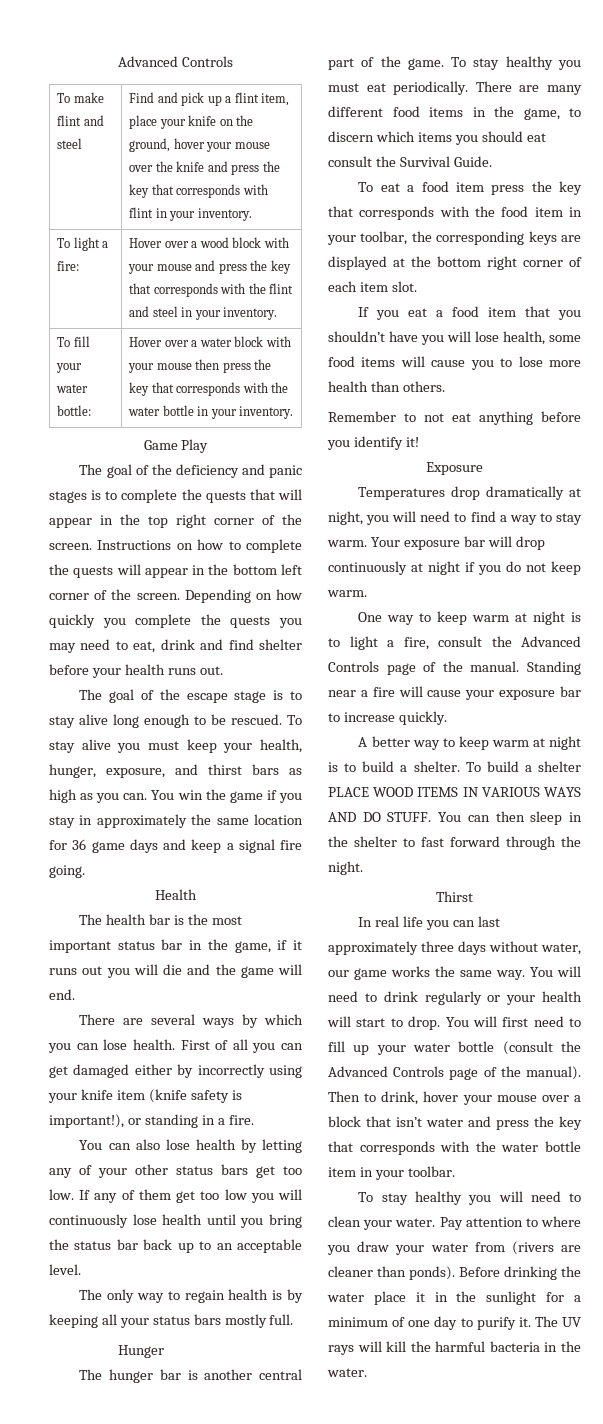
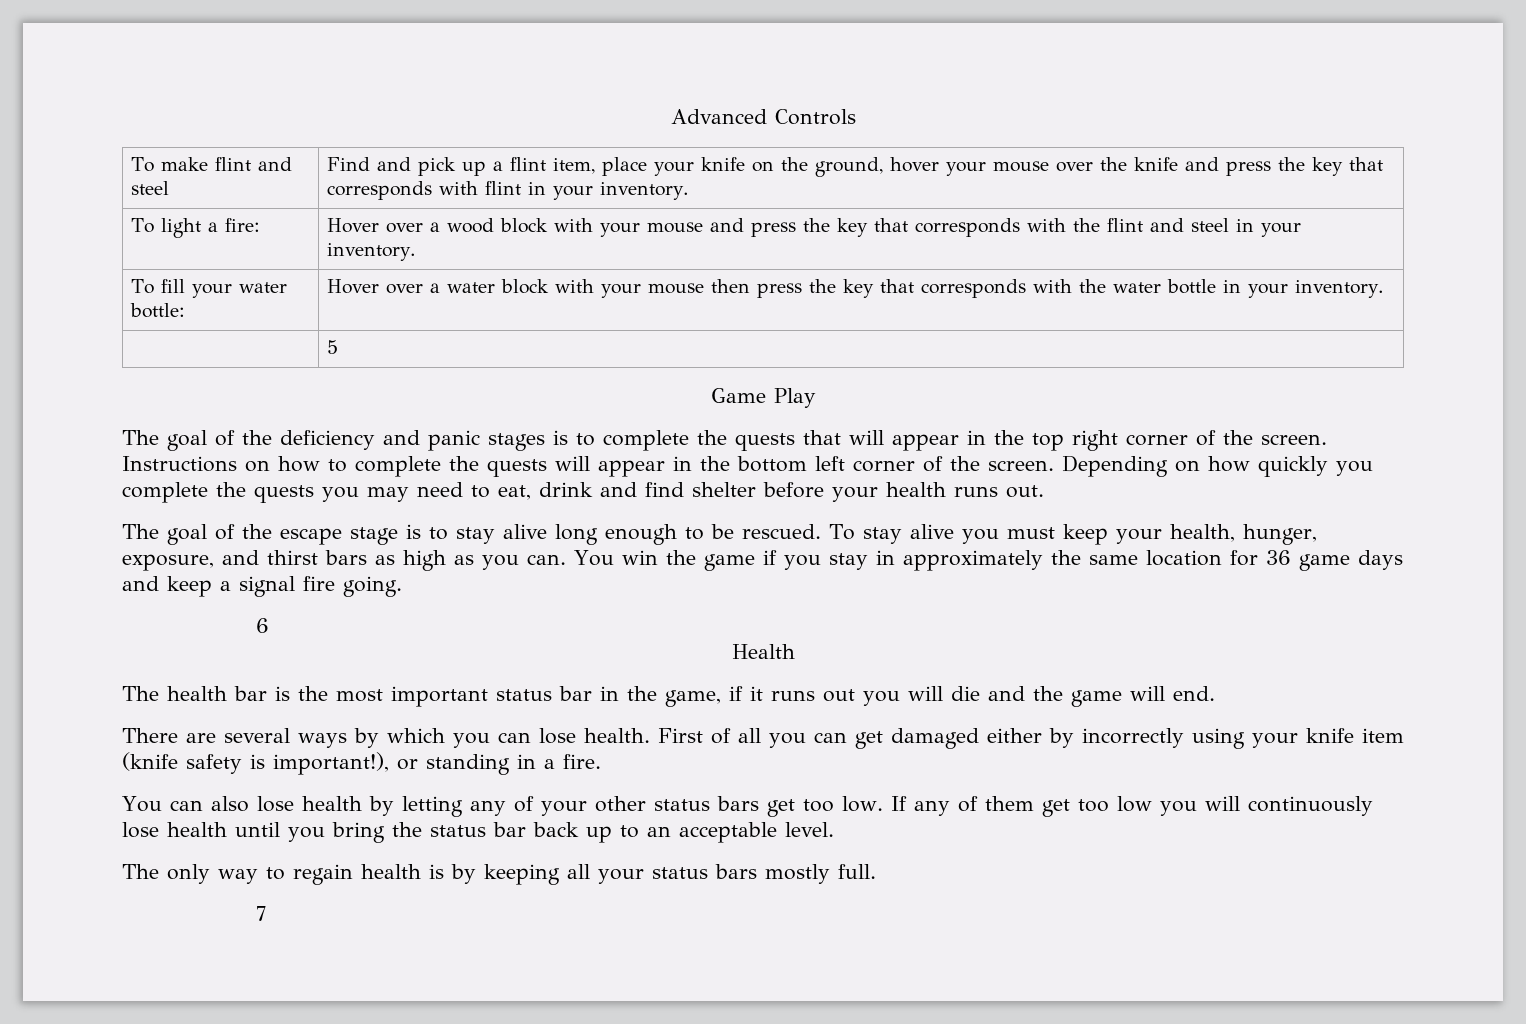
(294, 412) none -> [327,340,339,354] // | 5
(85, 871) none -> [256,618,270,633] // 6
[118,1345,165,1358] [79,1369,302,1383] [328,56,581,70] [328,81,582,95] [328,106,581,120] [328,131,546,145] [328,156,492,167] [358,181,582,195] [328,206,582,220] [327,231,581,245] [328,256,582,270] [328,281,417,292] [358,306,581,320] [328,331,581,345] [328,356,581,370] [328,381,445,392] [328,411,581,425] [327,436,419,450] [426,462,483,475] [358,486,581,500] [328,511,582,525] [327,536,545,550] [328,561,581,575] [327,590,367,597] [358,611,581,625] [328,636,581,650] [328,661,581,675] [328,686,581,700] [328,711,447,725] [358,736,581,750] [328,761,581,772] [328,787,581,797] [328,811,582,825] [328,836,581,850] [328,861,363,875] [436,891,473,902] [358,916,501,930] [328,941,581,955] [328,966,581,980] [328,991,582,1005] [327,1016,581,1030] [328,1041,581,1055] [328,1066,581,1080] [328,1091,581,1105] [328,1116,582,1130] [328,1141,581,1155] [328,1166,455,1180] [358,1191,581,1205] [328,1216,581,1230] [327,1241,581,1255] [328,1266,581,1280] [327,1291,581,1305] [328,1316,581,1330] [328,1341,581,1355] [327,1368,367,1377] Hunger // The hunger bar is another central part of the game. To stay healthy you must eat periodically. There are many different food items in the game, to discern which items you should eat consult the Survival Guide. // To eat a food item press the key that corresponds with the food item in your toolbar, the corresponding keys are displayed at the bottom right corner of each item slot. // If you eat a food item that you shouldn’t have you will lose health, some food items will cause you to lose more health than others. // Remember to not eat anything before you identify it! // Exposure // Temperatures drop dramatically at night, you will need to find a way to stay warm. Your exposure bar will drop continuously at night if you do not keep warm. // One way to keep warm at night is to light a fire, consult the Advanced Controls page of the manual. Standing near a fire will cause your exposure bar to increase quickly. // A better way to keep warm at night is to build a shelter. To build a shelter PLACE WOOD ITEMS IN VARIOUS WAYS AND DO STUFF. You can then sleep in the shelter to fast forward through the night. // Thirst // In real life you can last approximately three days without water, our game works the same way. You will need to drink regularly or your health will start to drop. You will first need to fill up your water bottle (consult the Advanced Controls page of the manual). Then to drink, hover your mouse over a block that isn’t water and press the key that corresponds with the water bottle item in your toolbar. // To stay healthy you will need to clean your water. Pay attention to where you draw your water from (rivers are cleaner than ponds). Before drinking the water place it in the sunlight for a minimum of one day to purify it. The UV rays will kill the harmful bacteria in the water. -> [256,906,267,921] 7

